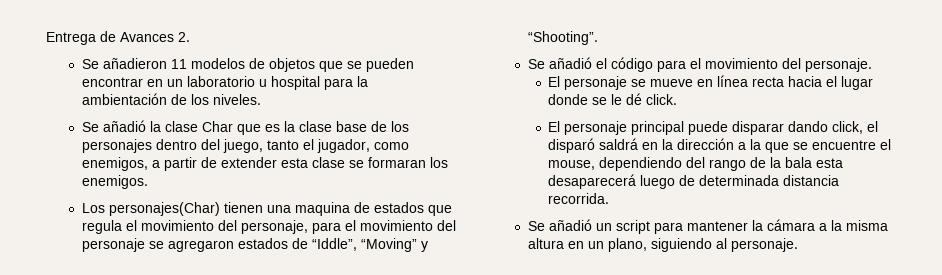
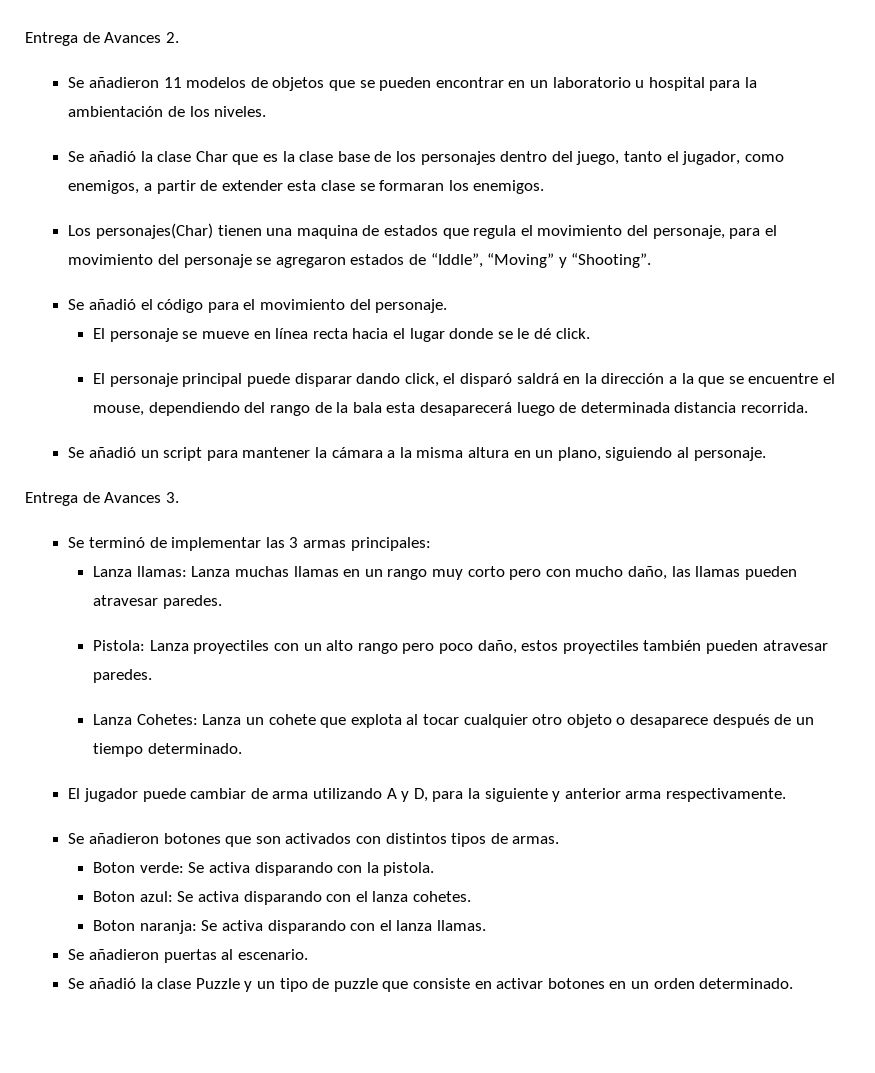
(798, 245) none -> [25,492,179,506] [68,537,431,551] [93,566,797,580] [93,595,222,609] [93,640,828,654] [93,669,153,683] [93,714,814,728] [93,743,242,757] [68,788,786,802] [68,833,560,847] [93,862,435,876] [93,891,471,905] [93,920,486,934] [68,949,308,963] [68,978,794,992] // Entrega de Avances 3. // Se terminó de implementar las 3 armas principales: // Lanza llamas: Lanza muchas llamas en un rango muy corto pero con mucho daño, las llamas pueden atravesar paredes. // Pistola: Lanza proyectiles con un alto rango pero poco daño, estos proyectiles también pueden atravesar paredes. // Lanza Cohetes: Lanza un cohete que explota al tocar cualquier otro objeto o desaparece después de un tiempo determinado. // El jugador puede cambiar de arma utilizando A y D, para la siguiente y anterior arma respectivamente. // Se añadieron botones que son activados con distintos tipos de armas. // Boton verde: Se activa disparando con la pistola. // Boton azul: Se activa disparando con el lanza cohetes. // Boton naranja: Se activa disparando con el lanza llamas. // Se añadieron puertas al escenario. // Se añadió la clase Puzzle y un tipo de puzzle que consiste en activar botones en un orden determinado.

